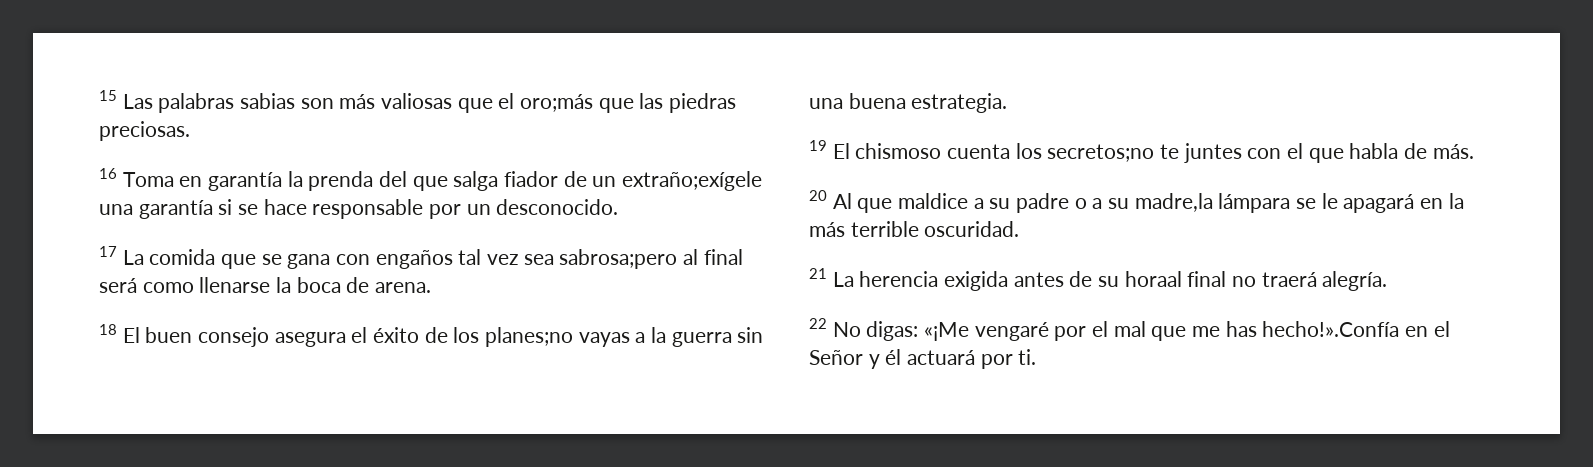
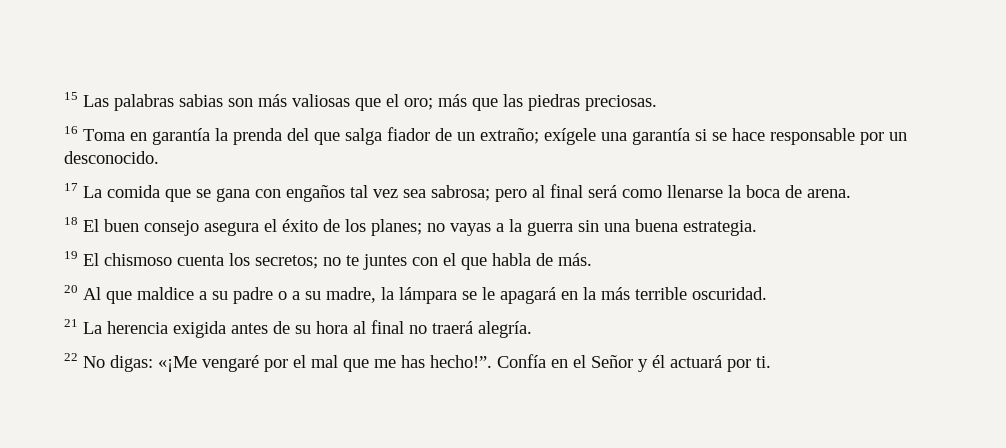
[520,94,594,112] oro;más -> [404,94,467,110] oro; más
[622,171,763,191] extraño;exígele -> [480,128,596,145] extraño; exígele
[559,249,678,269] sabrosa;pero -> [431,185,527,202] sabrosa; pero
[485,327,574,347] planes;no -> [371,219,445,236] planes; no
[1047,144,1155,162] secretos;no -> [255,255,341,269] secretos; no
[1134,193,1213,212] madre,la -> [326,287,394,303] madre, la
[1124,271,1182,287] horaal -> [316,321,366,334] hora al
[1262,321,1400,337] hecho!».Confía -> [430,354,546,368] hecho!”. Confía

